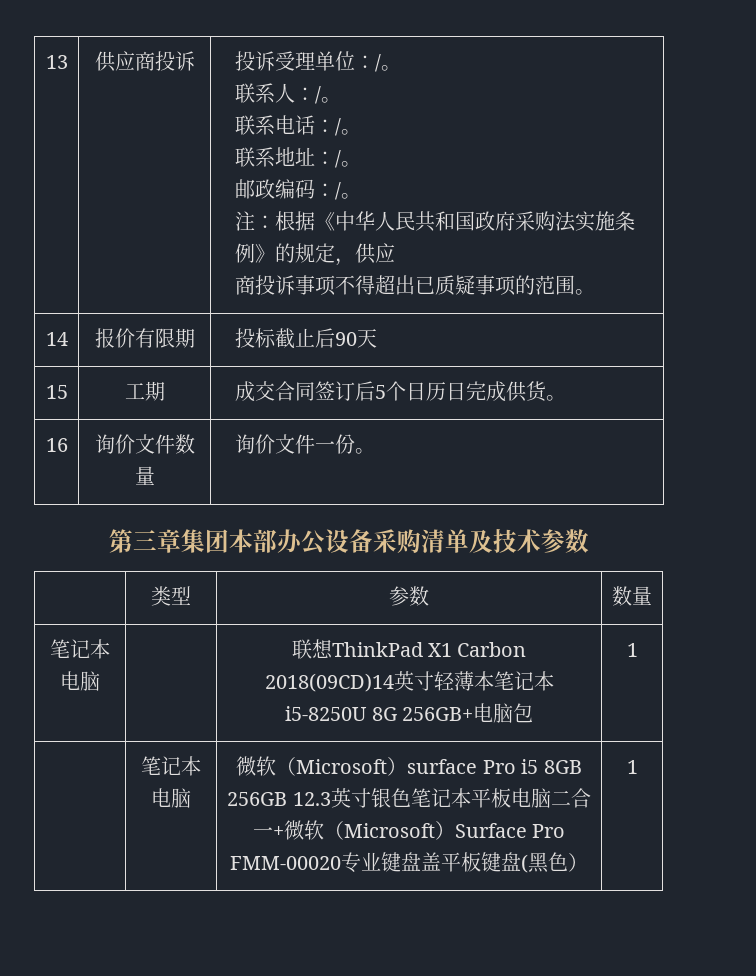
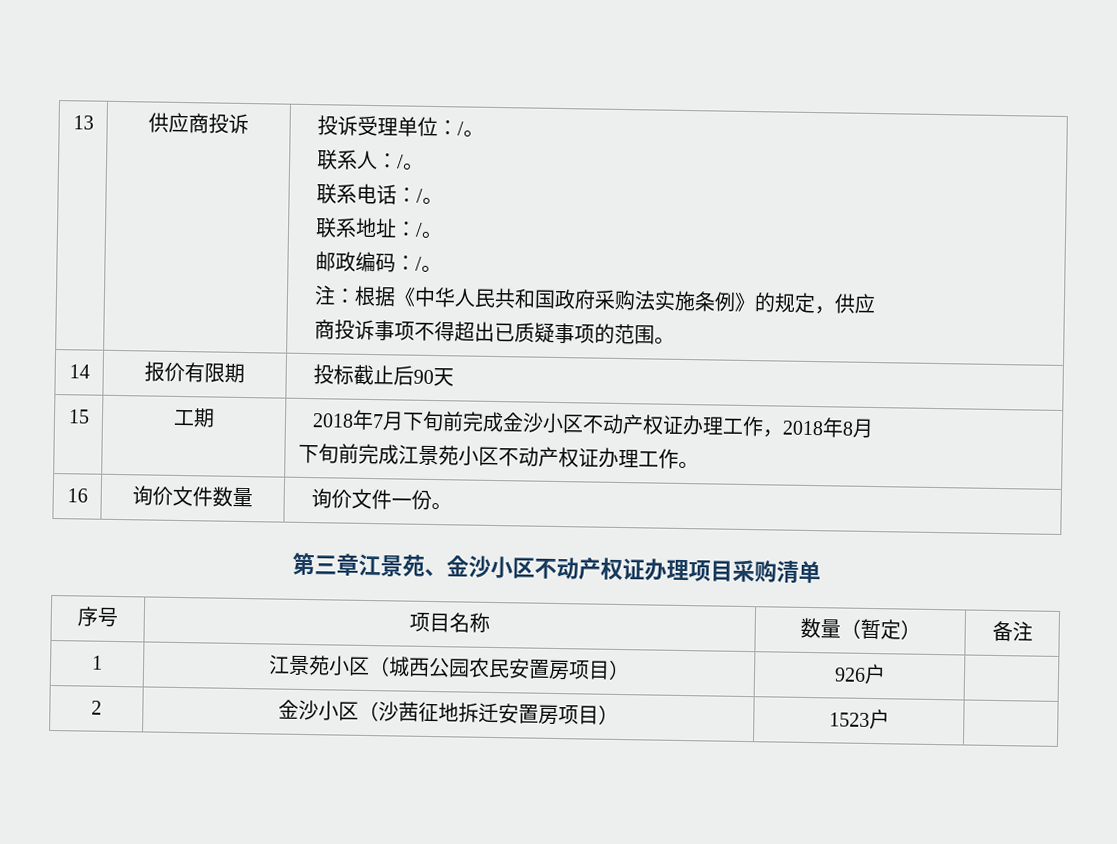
[235,381,549,402] 成交合同签订后5个日历日完成供货 -> [311,409,874,438] [297,443,679,469] 2018年7月下旬前完成金沙小区不动产权证办理工作，2018年8月 // 下旬前完成江景苑小区不动产权证办理工作
[181,529,589,555] [151,586,191,606] [389,586,429,606] [612,586,652,606] [50,639,110,659] [60,671,100,691] [291,639,527,659] [264,671,554,692] [285,703,533,723] [626,643,638,657] [141,756,201,776] [151,788,191,808] [236,756,582,776] [227,788,591,808] [252,820,566,840] [230,852,588,873] [626,760,638,774] 集团本部办公设备采购清单及技术参数 // | 类型 | 参数 | 数量 // 笔记本电脑 | | 联想ThinkPad X1 Carbon 2018(09CD)14英寸轻薄本笔记本i5-8250U 8G 256GB+电脑包 | 1 // | 笔记本电脑 | 微软（Microsoft）surface Pro i5 8GB 256GB 12.3英寸银色笔记本平板电脑二合一+微软（Microsoft）Surface Pro FMM-00020专业键盘盖平板键盘(黑色） | 1 -> [357,553,821,584] [77,606,118,628] [409,612,490,633] [799,617,921,640] [991,620,1033,642] [92,655,103,670] [268,654,630,681] [833,663,886,685] [91,700,102,715] [278,699,619,726] [828,708,890,730] 江景苑、金沙小区不动产权证办理项目采购清单 // 序号 | 项目名称 | 数量（暂定） | 备注 // 1 | 江景苑小区（城西公园农民安置房项目） | 926户 | // 2 | 金沙小区（沙茜征地拆迁安置房项目） | 1523户 |

